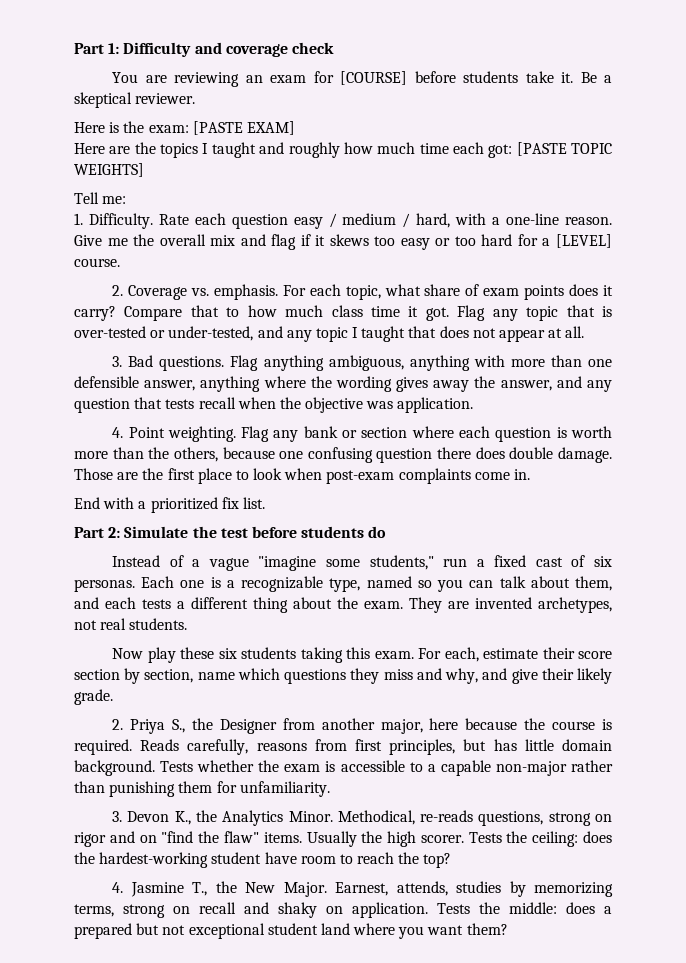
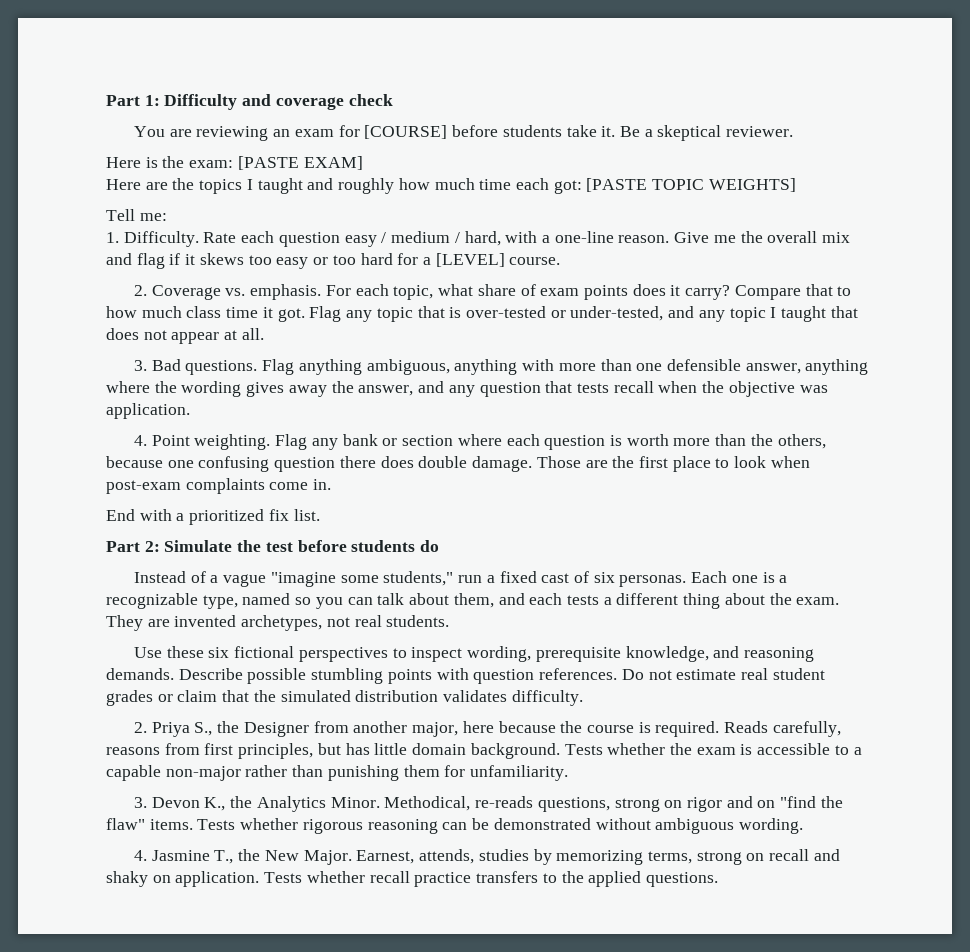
[112,647,612,663] [74,668,612,684] [74,689,113,705] Now play these six students taking this exam. For each, estimate their score section by section, name which questions they miss and why, and give their likely grade. -> [134,646,815,662] [106,668,825,684] [106,690,583,706] Use these six fictional perspectives to inspect wording, prerequisite knowledge, and reasoning demands. Describe possible stumbling points with question references. Do not estimate real student grades or claim that the simulated distribution validates difficulty.
[306,831,612,847] [74,852,452,868] Usually the high scorer. Tests the ceiling: does the hardest-working student have room to reach the top? -> [197,818,803,834] Tests whether rigorous reasoning can be demonstrated without ambiguous wording.
[479,902,612,914] [74,923,508,939] the middle: does a prepared but not exceptional student land where you want them? -> [306,871,718,887] whether recall practice transfers to the applied questions.

